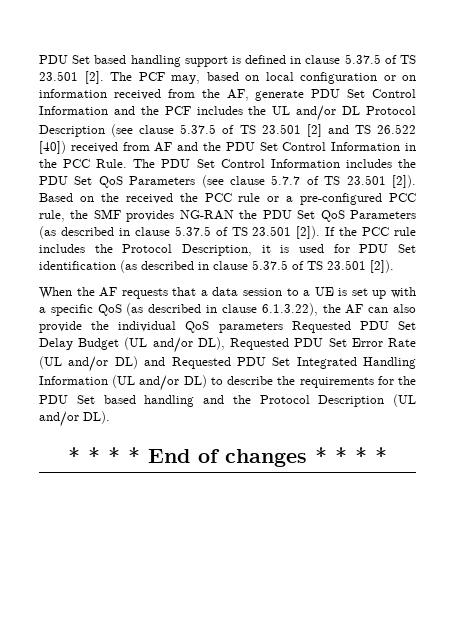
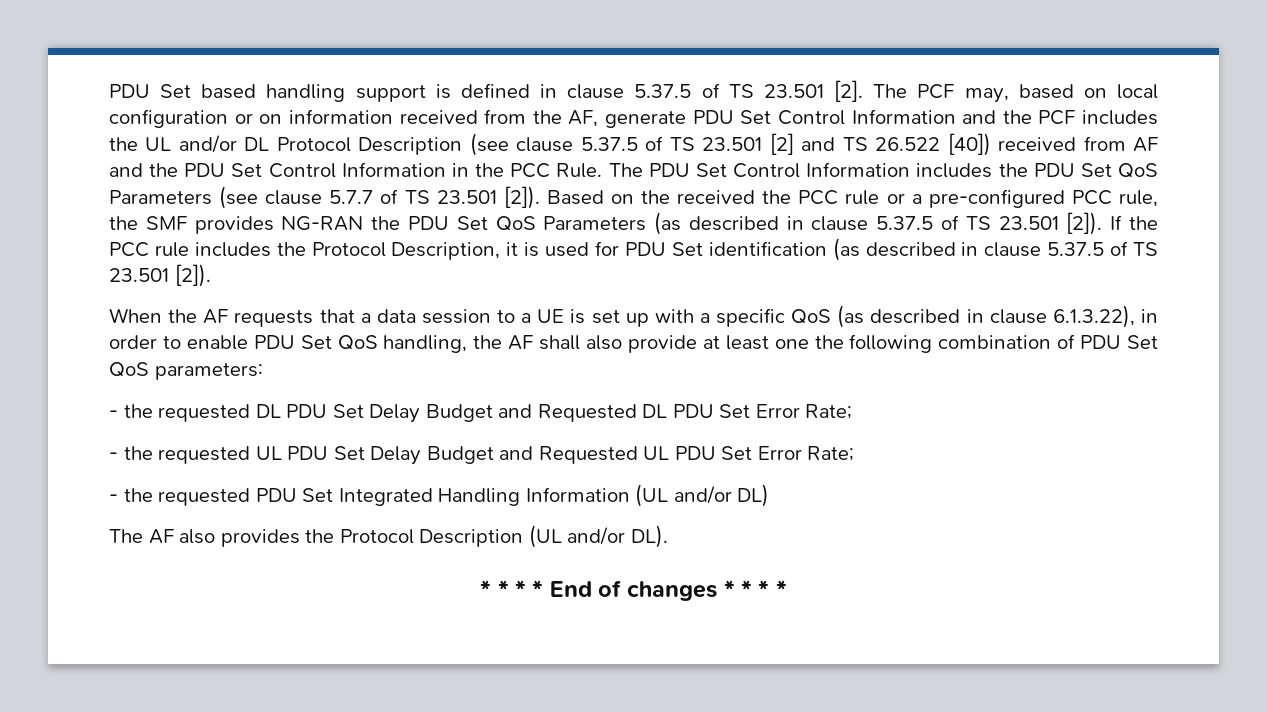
[322,304,389,314] the AF can -> [1141,309,1159,323] [109,335,581,353] in order to enable PDU Set QoS handling, the AF shall
[91,321,416,333] [39,337,417,353] [39,356,231,372] the individual QoS parameters Requested PDU Set Delay Budget (UL and/or DL), Requested PDU Set Error Rate (UL and/or DL) and Requested -> [702,334,1158,353] [109,362,263,380] [109,404,853,423] [109,446,855,465] [109,488,251,506] at least one the following combination of PDU Set QoS parameters: // - the requested DL PDU Set Delay Budget and Requested DL PDU Set Error Rate; // - the requested UL PDU Set Delay Budget and Requested UL PDU Set Error Rate; // - the requested
[210,376,417,388] [39,395,224,407] to describe the requirements for the PDU Set based handling and -> [109,529,300,547] // The AF also provides

